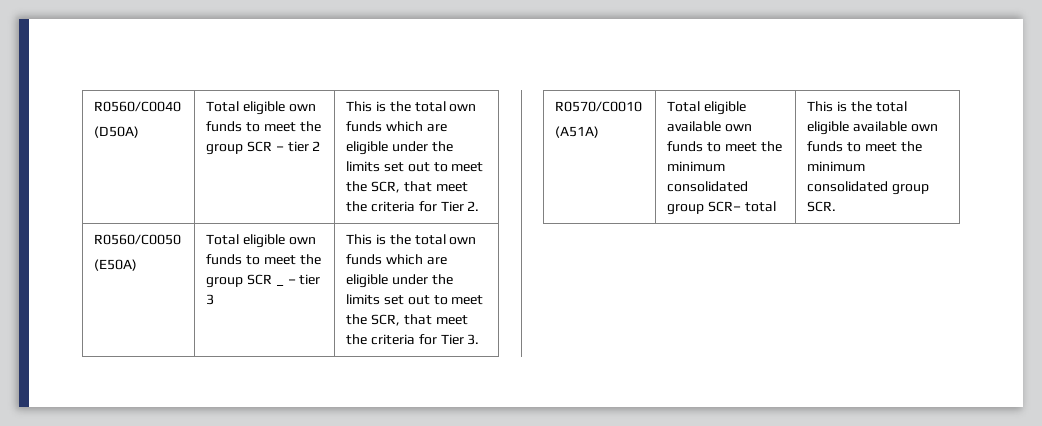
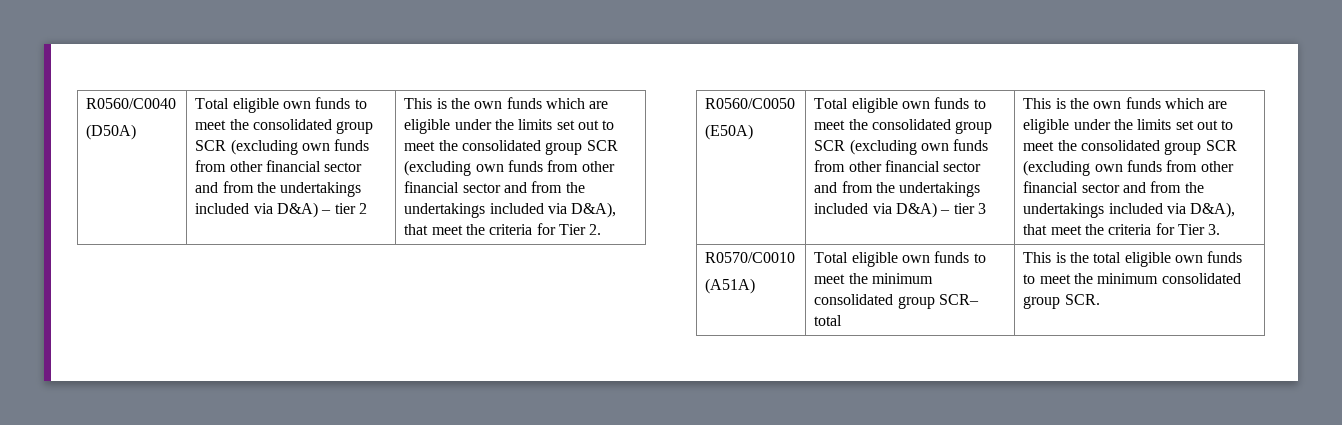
[206,141,272,155] group SCR -> [253,119,374,134] [195,139,370,155] [195,160,363,172] [195,181,362,197] [195,202,319,218] consolidated group SCR (excluding own funds from other financial sector and from the undertakings included via D&A)
[414,101,446,112] total -> (471, 103) none
[370,181,400,193] SCR, -> [462,140,618,155] [404,160,615,176] [404,181,585,193] [404,202,617,218] consolidated group SCR (excluding own funds from other financial sector and from the undertakings included via D&A),
[206,274,284,288] group SCR _ -> [872,119,993,134] [814,139,989,155] [814,160,982,172] [814,181,981,197] [814,202,938,218] consolidated group SCR (excluding own funds from other financial sector and from the undertakings included via D&A)
[414,234,446,245] total -> (1090, 103) none
[370,314,400,326] SCR, -> [1081,140,1237,155] [1023,160,1234,176] [1023,181,1204,193] [1023,202,1236,218] consolidated group SCR (excluding own funds from other financial sector and from the undertakings included via D&A),
[667,121,722,132] available -> (898, 259) none
[852,121,907,132] available -> (1171, 259) none

